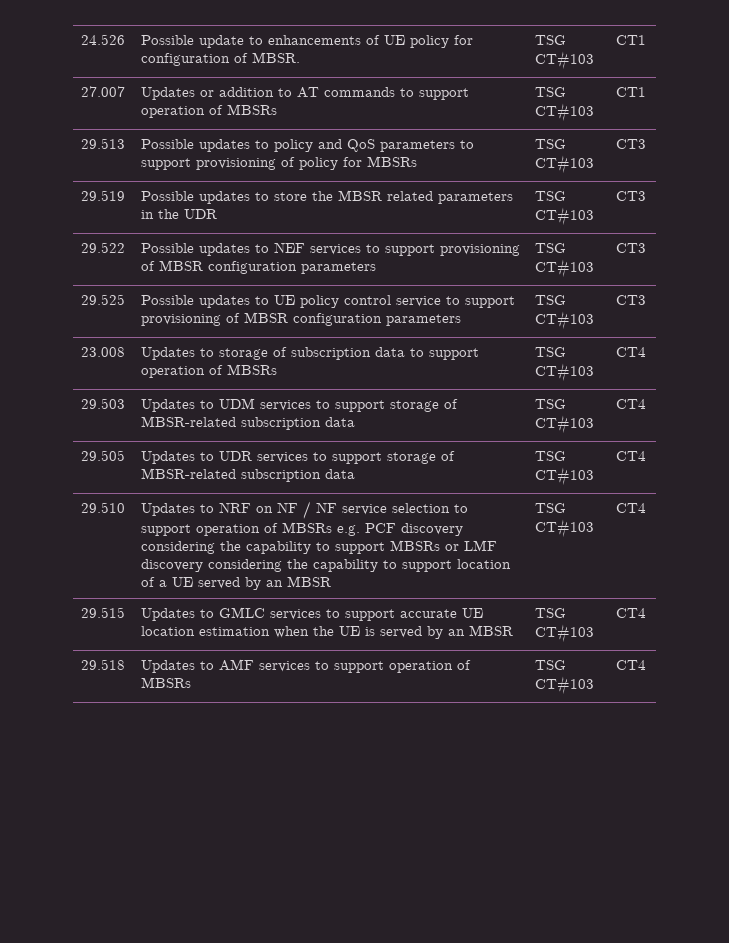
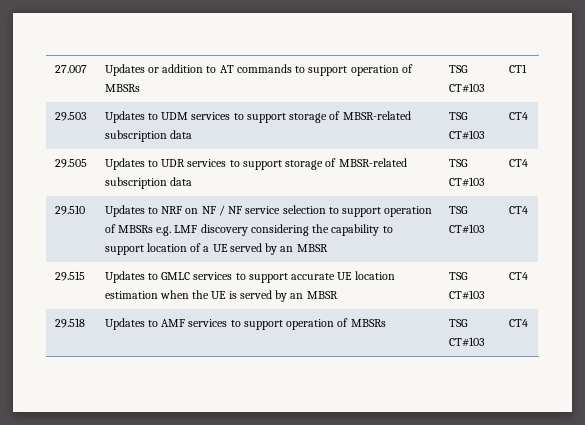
[80,34,125,45] [140,35,473,48] [140,52,300,66] [534,35,566,45] [534,51,594,70] [615,35,646,45] 24.526 | Possible update to enhancements of UE policy for configuration of MBSR. | TSG CT#103 | CT1 // -> (54, 69) none
[80,138,125,149] [140,139,474,152] [140,156,417,170] [534,139,566,149] [534,155,594,174] [615,139,646,149] [80,190,125,201] [140,190,513,204] [140,209,217,219] [534,191,566,201] [534,207,594,226] [615,191,646,201] [80,242,125,253] [140,242,520,256] [140,260,376,274] [534,243,566,253] [534,259,594,278] [615,243,646,253] [80,294,125,305] [140,295,515,308] [140,312,461,326] [534,295,566,305] [534,311,594,330] [615,295,646,305] [80,347,125,357] [140,347,479,360] [140,364,277,378] [534,347,566,357] [534,363,594,382] [615,347,646,357] // 29.513 | Possible updates to policy and QoS parameters to support provisioning of policy for MBSRs | TSG CT#103 | CT3 // 29.519 | Possible updates to store the MBSR related parameters in the UDR | TSG CT#103 | CT3 // 29.522 | Possible updates to NEF services to support provisioning of MBSR configuration parameters | TSG CT#103 | CT3 // 29.525 | Possible updates to UE policy control service to support provisioning of MBSR configuration parameters | TSG CT#103 | CT3 // 23.008 | Updates to storage of subscription data to support operation of MBSRs | TSG CT#103 | CT4 -> (527, 68) none
[364,523,463,536] [140,540,459,554] PCF discovery considering the capability to support MBSRs or -> (172, 231) none

